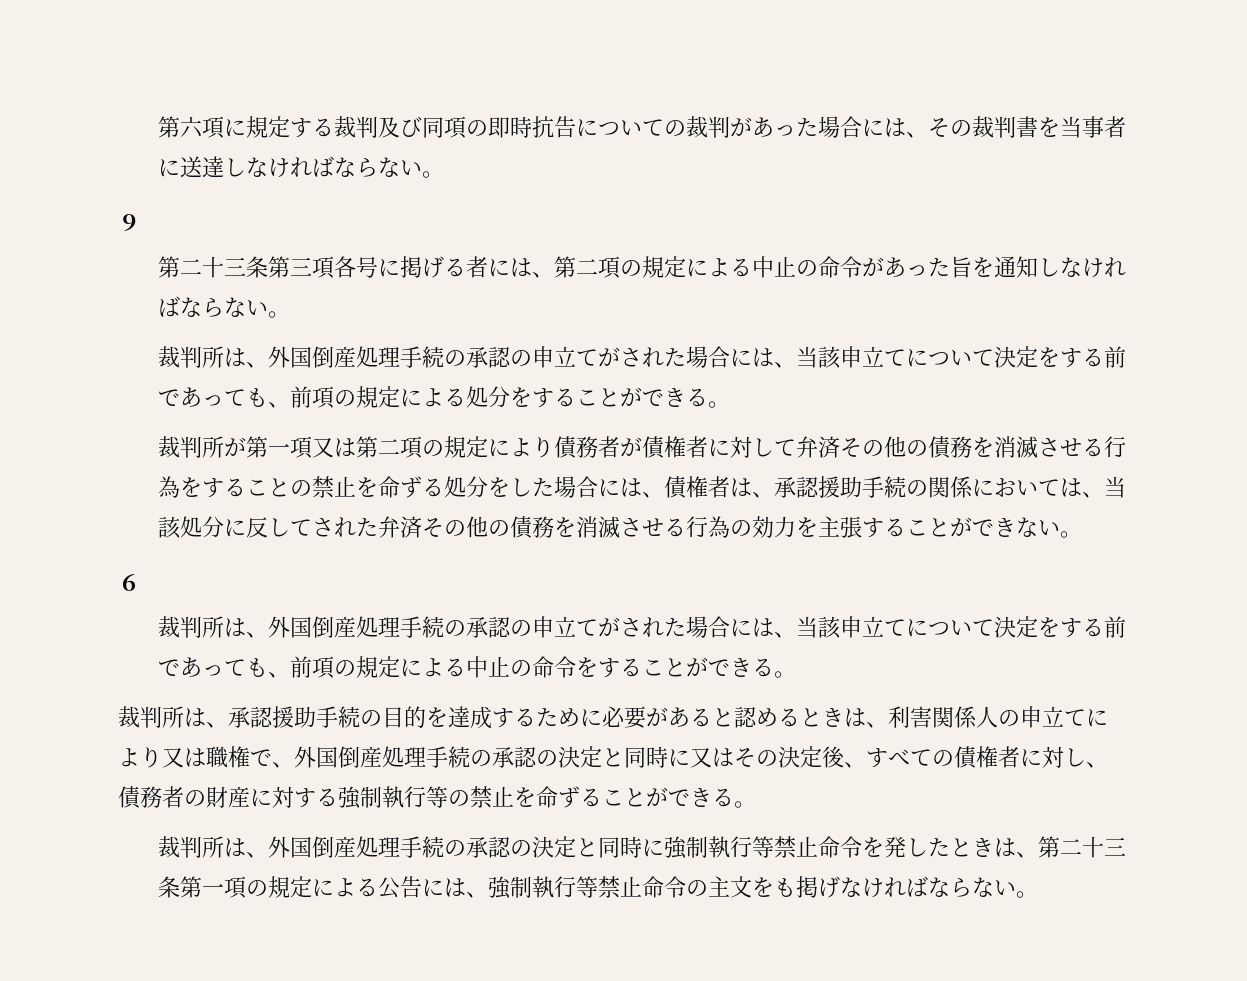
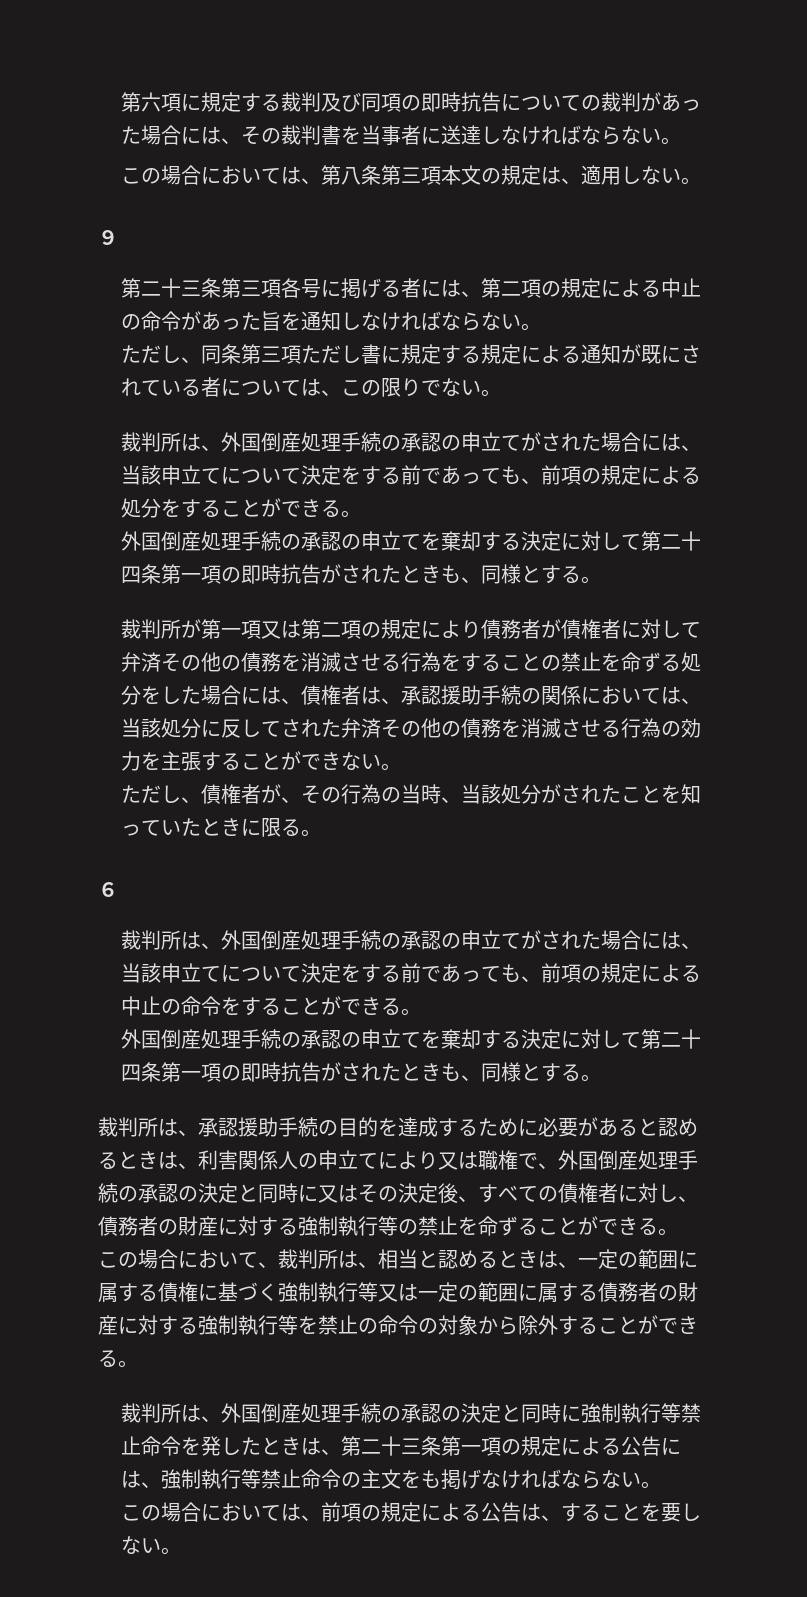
(444, 174) none -> [121,165,702,185] // この場合においては、第八条第三項本文の規定は、適用しない。
(290, 314) none -> [121,344,702,364] [121,377,502,397] // ただし、同条第三項ただし書に規定する規定による通知が既にされている者については、この限りでない。
(730, 404) none -> [121,531,702,551] [121,564,602,584] // 外国倒産処理手続の承認の申立てを棄却する決定に対して第二十四条第一項の即時抗告がされたときも、同様とする。
(1082, 534) none -> [121,784,702,804] [121,817,322,837] // ただし、債権者が、その行為の当時、当該処分がされたことを知っていたときに限る。
(796, 674) none -> [121,1029,702,1049] [121,1062,602,1082] // 外国倒産処理手続の承認の申立てを棄却する決定に対して第二十四条第一項の即時抗告がされたときも、同様とする。
(756, 804) none -> [98,1249,698,1269] [98,1282,698,1303] [98,1315,698,1335] [98,1350,138,1368] // この場合において、裁判所は、相当と認めるときは、一定の範囲に属する債権に基づく強制執行等又は一定の範囲に属する債務者の財産に対する強制執行等を禁止の命令の対象から除外することができる。
(1038, 894) none -> [121,1502,702,1522] [121,1536,182,1555] // この場合においては、前項の規定による公告は、することを要しない。

